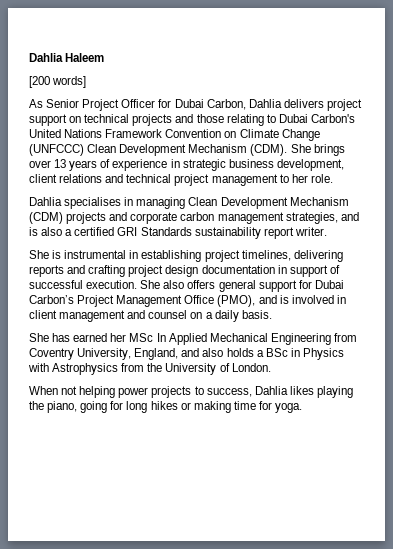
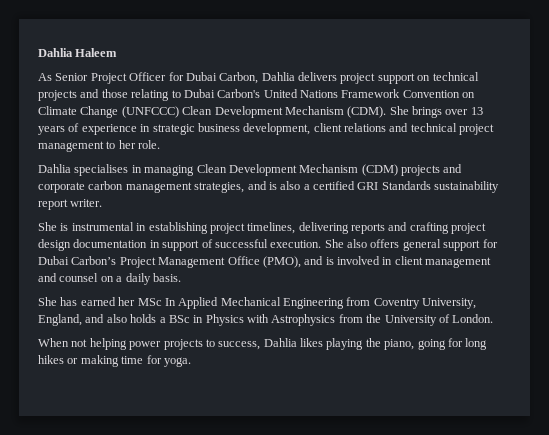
[29,76,87,88] // [200 words] -> (118, 52) none

